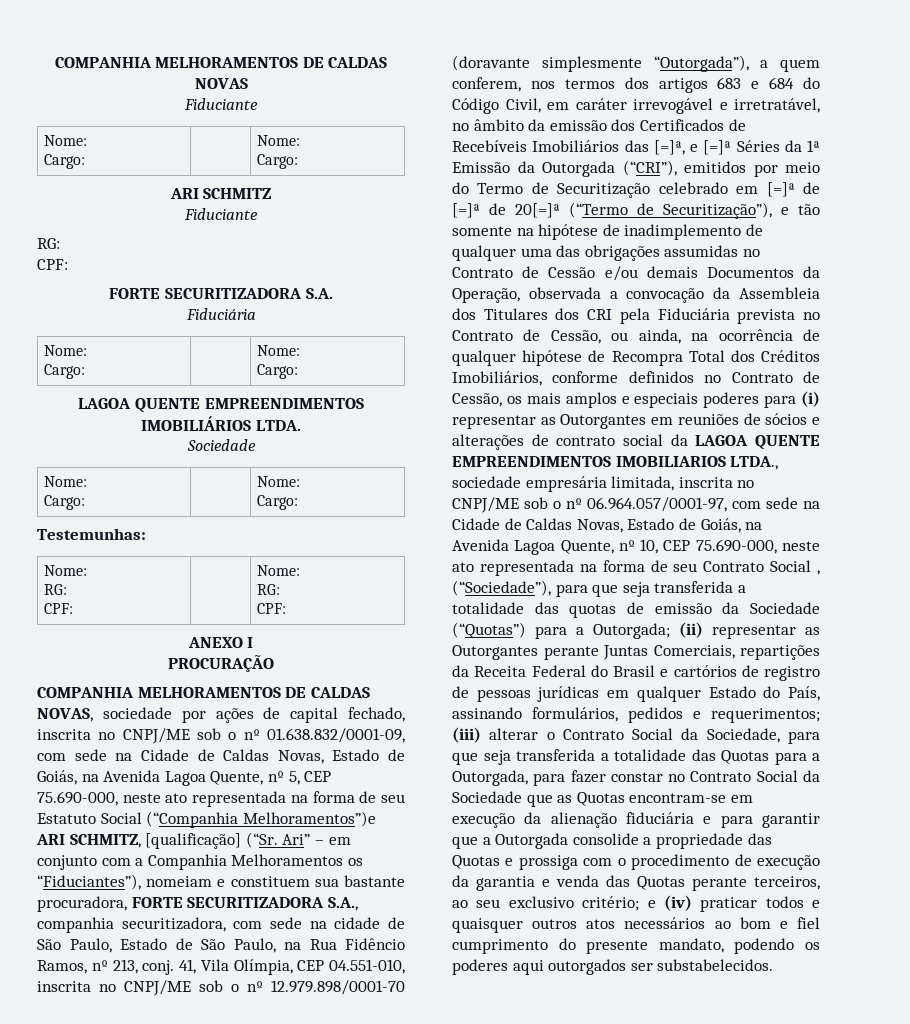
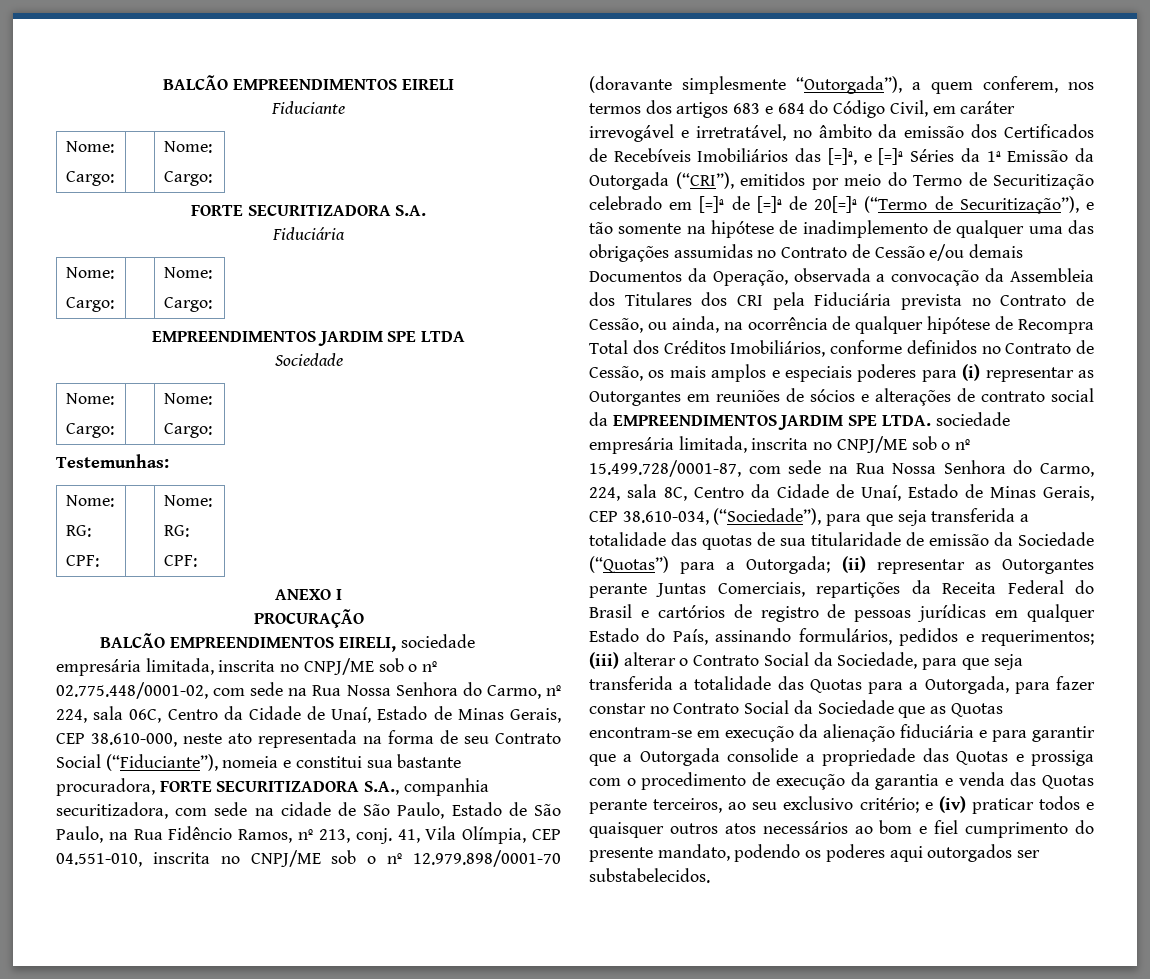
[54,57,388,68] [194,78,248,89] COMPANHIA MELHORAMENTOS DE CALDAS NOVAS -> [163,75,454,90] BALCÃO EMPREENDIMENTOS EIRELI
[169,188,273,199] [184,208,258,220] [37,238,60,249] [37,259,68,270] // ARI SCHMITZ // Fiduciante // RG: // CPF: -> (213, 178) none
[78,398,364,413] [141,416,301,431] LAGOA QUENTE EMPREENDIMENTOS IMOBILIÁRIOS LTDA. -> [151,331,466,346] EMPREENDIMENTOS JARDIM SPE LTDA
[37,687,370,698] [37,707,405,723] [37,728,405,744] [37,749,405,764] [37,770,332,786] [37,791,406,807] [37,811,376,828] [36,832,351,849] [37,854,363,870] [37,874,310,890] COMPANHIA MELHORAMENTOS DE CALDAS NOVAS, sociedade por ações de capital fechado, inscrita no CNPJ/ME sob o nº 01.638.832/0001-09, com sede na Cidade de Caldas Novas, Estado de Goiás, na Avenida Lagoa Quente, nº 5, CEP 75.690-000, neste ato representada na forma de seu Estatuto Social (“Companhia Melhoramentos”)e ARI SCHMITZ, [qualificação] (“Sr. Ari” – em conjunto com a Companhia Melhoramentos os “Fiduciantes”), nomeiam e constituem -> [100,633,475,652] [56,658,438,676] [56,682,561,699] [56,706,561,723] [56,730,561,748] [56,754,362,771] BALCÃO EMPREENDIMENTOS EIRELI, sociedade empresária limitada, inscrita no CNPJ/ME sob o nº 02.775.448/0001-02, com sede na Rua Nossa Senhora do Carmo, nº 224, sala 06C, Centro da Cidade de Unaí, Estado de Minas Gerais, CEP 38.610-000, neste ato representada na forma de seu Contrato Social (“Fiduciante”), nomeia e constitui
[695,435,820,450] [452,456,779,470] [452,476,755,492] [452,497,820,513] [452,518,763,533] [452,539,820,555] [452,560,820,576] LAGOA QUENTE EMPREENDIMENTOS IMOBILIARIOS LTDA., sociedade empresária limitada, inscrita no CNPJ/ME sob o nº 06.964.057/0001-97, com sede na Cidade de Caldas Novas, Estado de Goiás, na Avenida Lagoa Quente, nº 10, CEP 75.690-000, neste ato representada na forma de seu Contrato Social , -> [612,412,1010,430] [589,436,971,454] [589,460,1094,477] [589,484,1094,501] [589,511,709,525] EMPREENDIMENTOS JARDIM SPE LTDA. sociedade empresária limitada, inscrita no CNPJ/ME sob o nº 15.499.728/0001-87, com sede na Rua Nossa Senhora do Carmo, 224, sala 8C, Centro da Cidade de Unaí, Estado de Minas Gerais, CEP 38.610-034,
(644, 608) none -> [780,532,924,546] sua titularidade de

